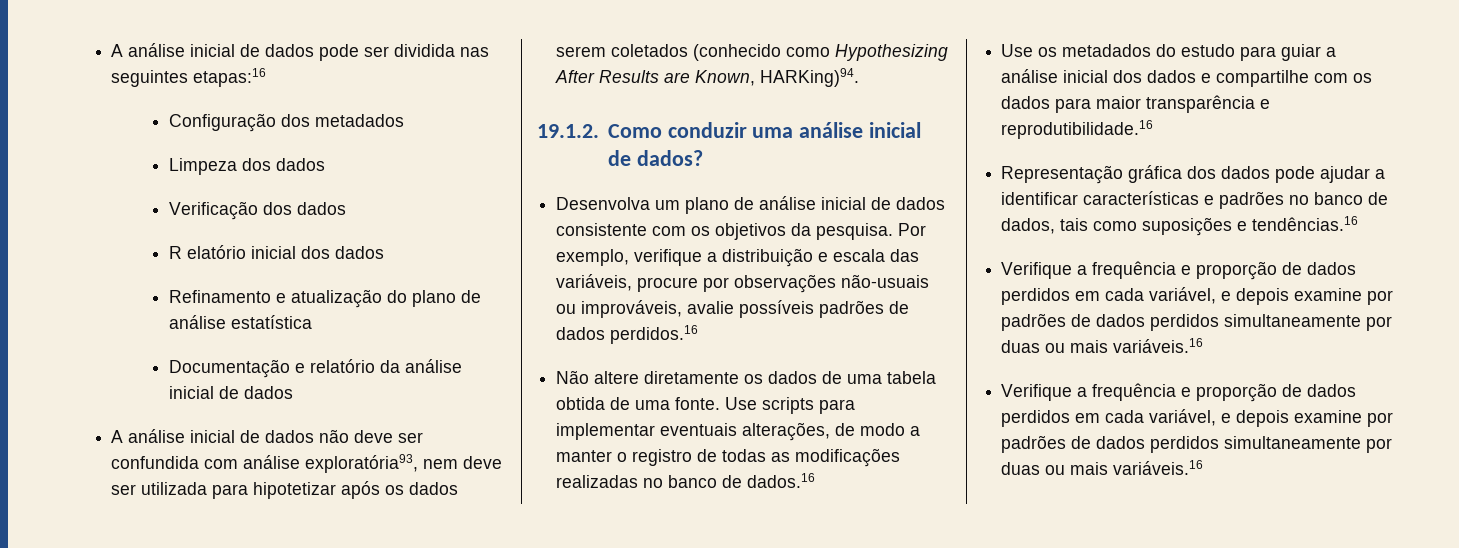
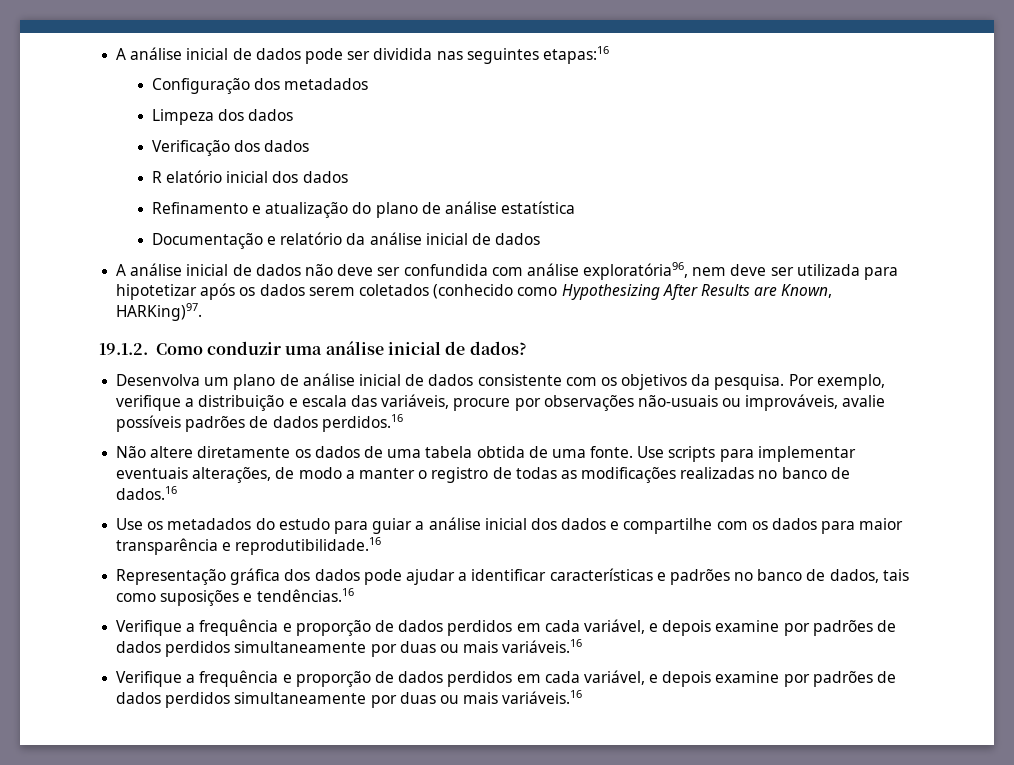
[305,454,419,473] exploratória93, -> [583,262,689,280] exploratória96,
[760,68,860,87] HARKing)94. -> [116,303,203,321] HARKing)97.

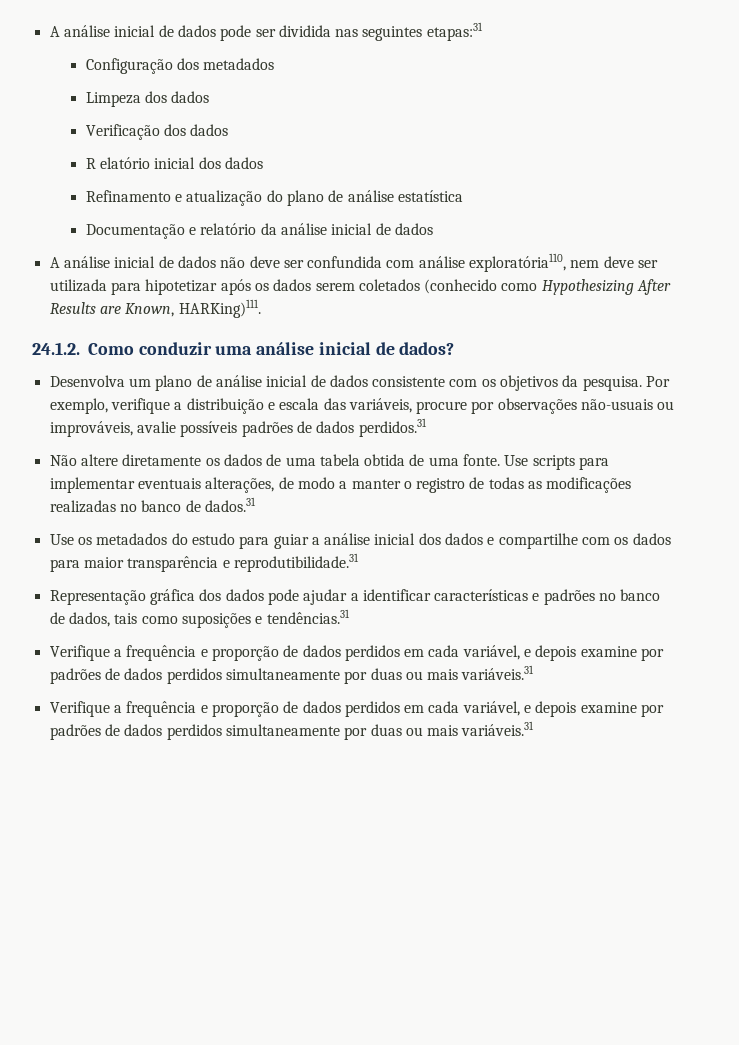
[542,46,609,64] etapas:16 -> [426,22,483,41] etapas:31
[583,262,689,280] exploratória96, -> [469,253,567,272] exploratória110,
[116,303,203,321] [99,343,148,355] HARKing)97. // 19.1.2. -> [178,299,261,318] [32,342,80,355] HARKing)111. // 24.1.2.
[321,414,403,432] perdidos.16 -> [358,418,427,437] perdidos.31
[116,486,178,500] dados.16 -> [204,497,256,512] dados.31
[235,537,382,555] reprodutibilidade.16 -> [233,553,359,572] reprodutibilidade.31
[256,588,354,602] tendências.16 -> [266,609,350,624] tendências.31
[502,639,583,653] variáveis.16 -> [461,665,535,680] variáveis.31
[502,690,583,704] variáveis.16 -> [461,721,535,736] variáveis.31

